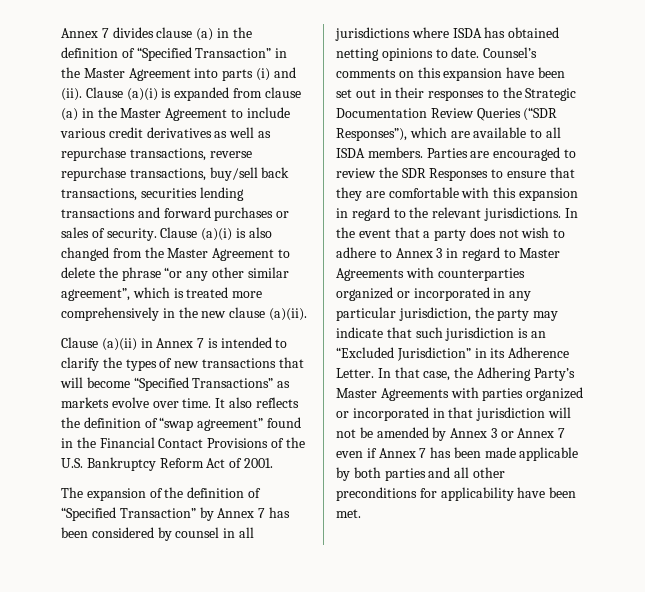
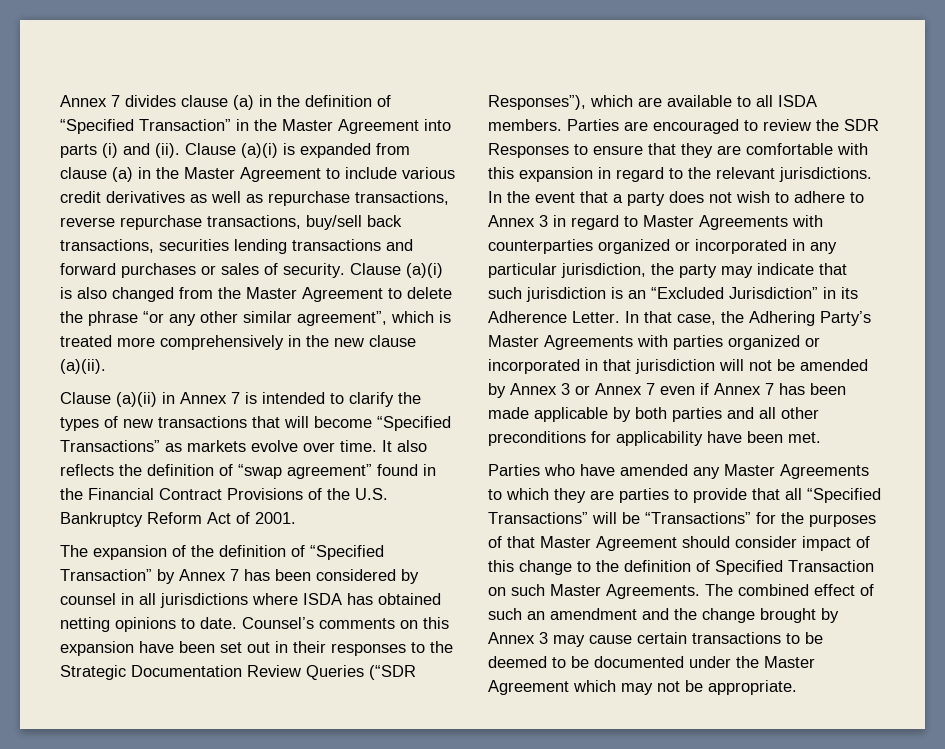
[158,438,204,448] Contact -> [159,488,222,500] Contract
(361, 513) none -> [488,464,869,479] [488,488,881,503] [488,512,876,527] [488,536,870,551] [488,560,874,575] [488,584,874,599] [488,608,839,623] [488,632,823,647] [488,656,815,668] [488,680,797,695] // Parties who have amended any Master Agreements to which they are parties to provide that all “Specified Transactions” will be “Transactions” for the purposes of that Master Agreement should consider impact of this change to the definition of Specified Transaction on such Master Agreements. The combined effect of such an amendment and the change brought by Annex 3 may cause certain transactions to be deemed to be documented under the Master Agreement which may not be appropriate.

